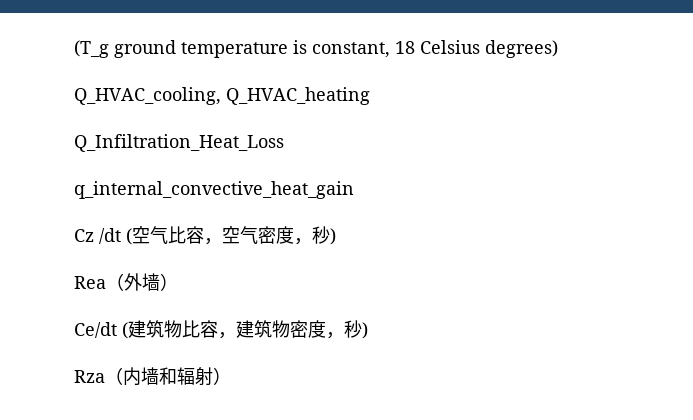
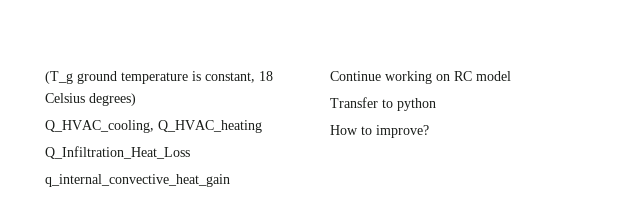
[74,226,336,245] [74,273,178,291] [74,320,368,339] [74,367,231,386] Cz /dt (空气比容，空气密度，秒) // Rea（外墙） // Ce/dt (建筑物比容，建筑物密度，秒) // Rza（内墙和辐射） -> [330,71,511,84] [330,97,436,111] [330,125,429,138] Continue working on RC model // Transfer to python // How to improve?

